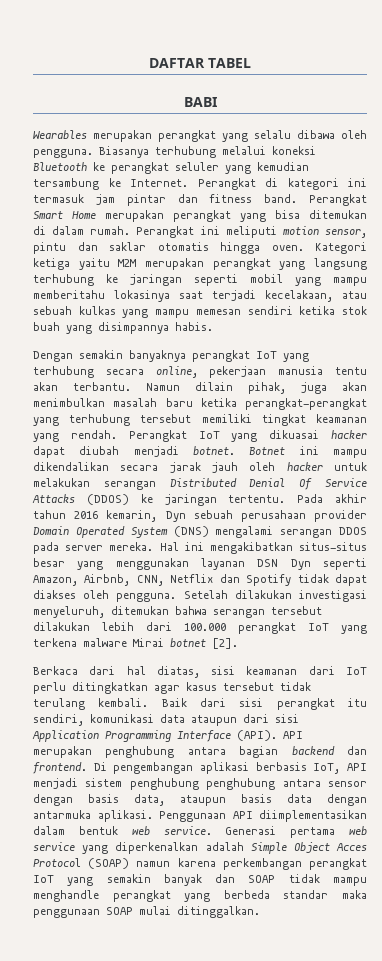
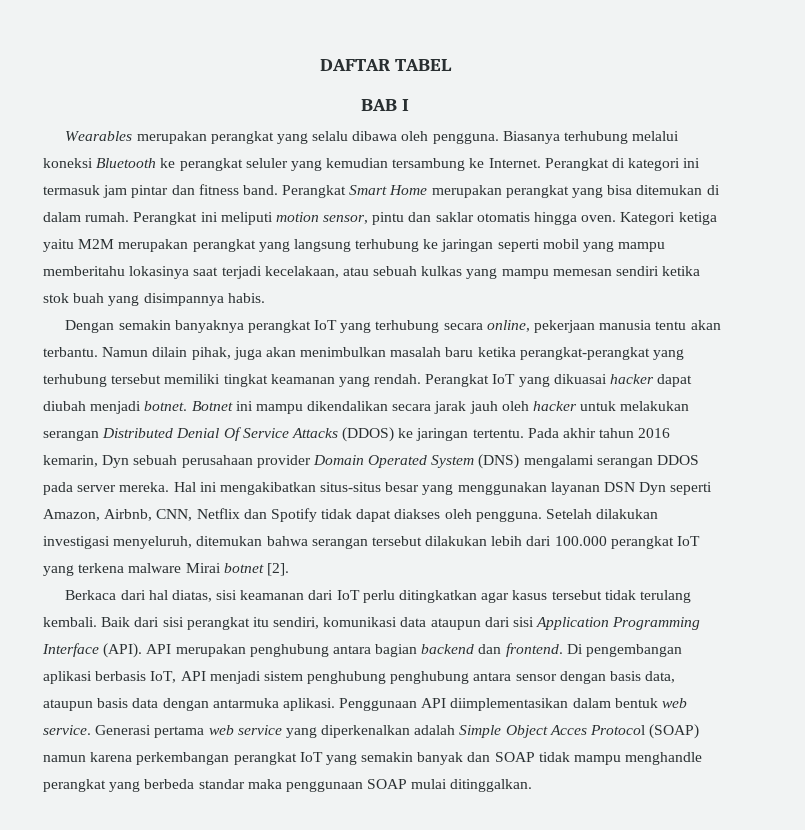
[183,97,217,107] BABI -> [361,99,409,111] BAB I

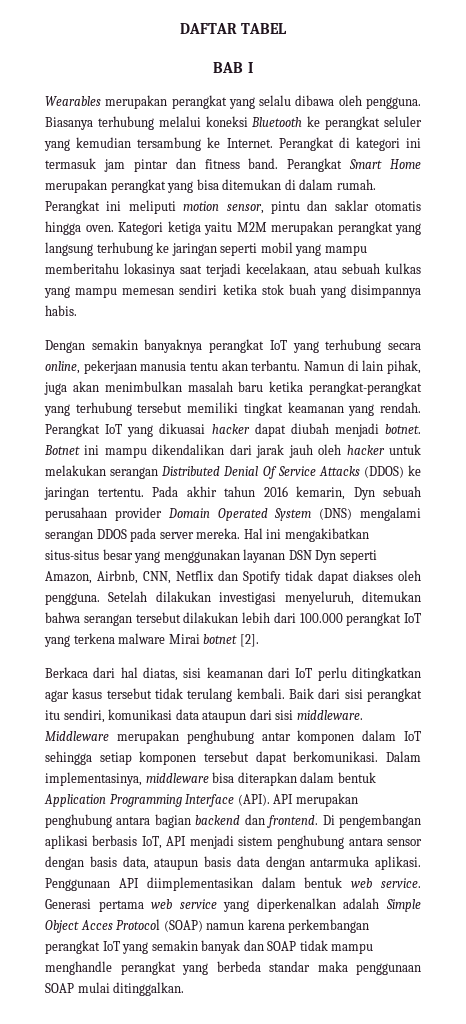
[152,347,188,357] dilain -> [347,360,384,371] di lain
[392,404,432,411] secara -> [229,444,252,455] dari
(535, 622) none -> [296,710,363,720] [45,730,421,744] [45,751,421,765] [45,772,376,786] middleware. Middleware merupakan penghubung antar komponen dalam IoT sehingga setiap komponen tersebut dapat berkomunikasi. Dalam implementasinya, middleware bisa diterapkan dalam bentuk
[390,671,470,684] penghubung -> (345, 842) none

